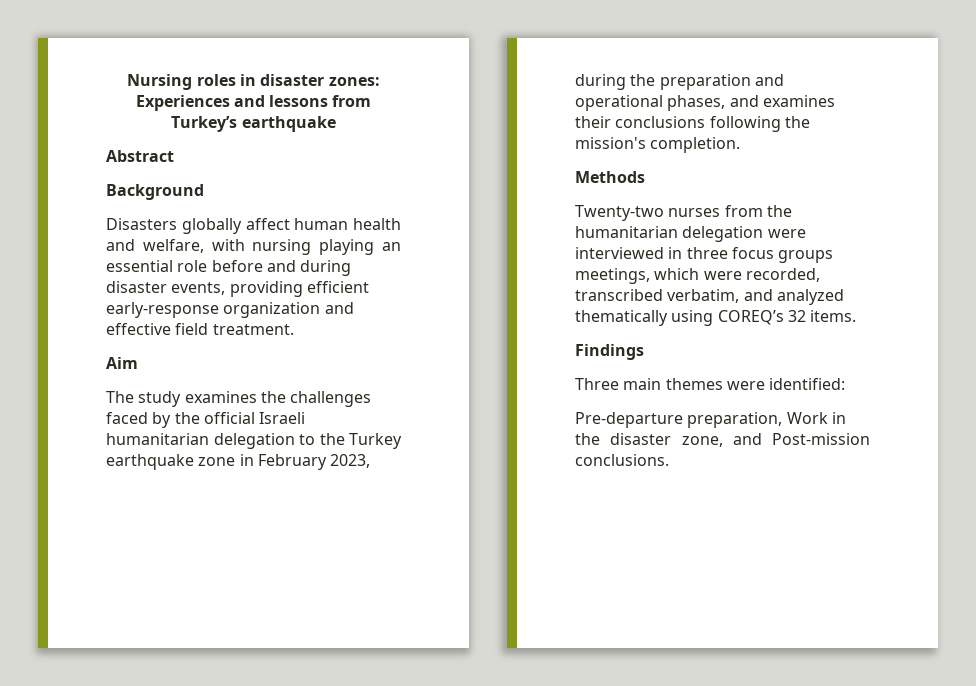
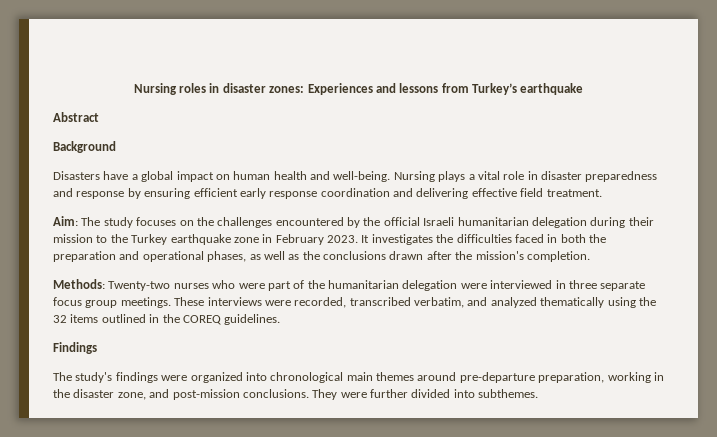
[181,218,401,234] [106,239,401,255] [106,260,352,276] [106,281,369,297] [106,302,354,318] globally affect human health and welfare, with nursing playing an essential role before and during disaster events, providing efficient early-response organization and -> [103,171,658,182] [53,188,469,199] have a global impact on human health and well-being. Nursing plays a vital role in disaster preparedness and response by ensuring efficient early response coordination and delivering
[106,357,138,369] Aim // -> [53,216,78,226] Aim:
[184,391,257,403] examines -> [136,217,194,226] focuses on
[106,412,148,424] faced -> [275,217,344,226] encountered
(295, 441) none -> [590,217,654,228] [53,234,93,243] during their mission
[330,454,371,468] [575,74,626,90] 2023, during -> [327,234,586,245] 2023. It investigates the difficulties faced in both
[729,95,835,107] [575,116,781,132] and examines their conclusions following -> [249,251,452,260] as well as the conclusions drawn after
[575,171,645,183] Methods // -> [53,279,105,289] Methods:
[724,205,763,217] from -> [212,280,305,291] who were part of
[731,247,834,263] [575,268,700,284] focus groups meetings, which -> [600,281,646,291] [53,297,262,308] separate focus group meetings. These interviews
[717,310,857,325] [575,344,644,360] [575,378,846,390] [575,412,828,428] COREQ’s 32 items. // Findings // Three main themes were identified: // Pre-departure preparation, Work -> [638,297,656,306] [53,314,281,325] [53,342,97,354] [53,372,651,383] the 32 items outlined in the COREQ guidelines. // Findings // The study's findings were organized into chronological main themes around pre-departure preparation, working
[772,433,870,445] [575,454,669,466] Post-mission conclusions. -> [172,389,539,400] post-mission conclusions. They were further divided into subthemes.

